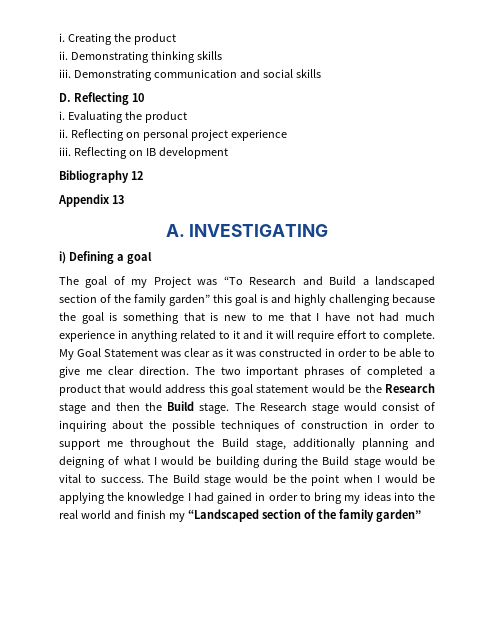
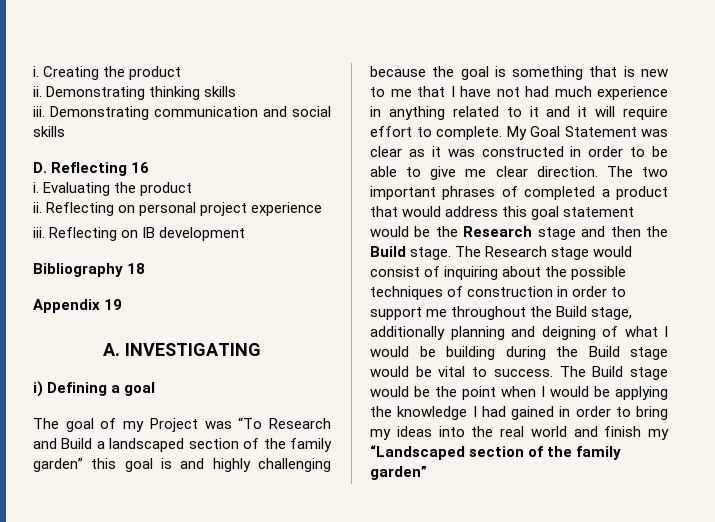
[131,93,144,102] 10 -> [131,162,150,173] 16
[130,171,143,180] 12 -> [127,263,146,274] 18
[111,195,124,204] 13 -> [104,299,123,310] 19

